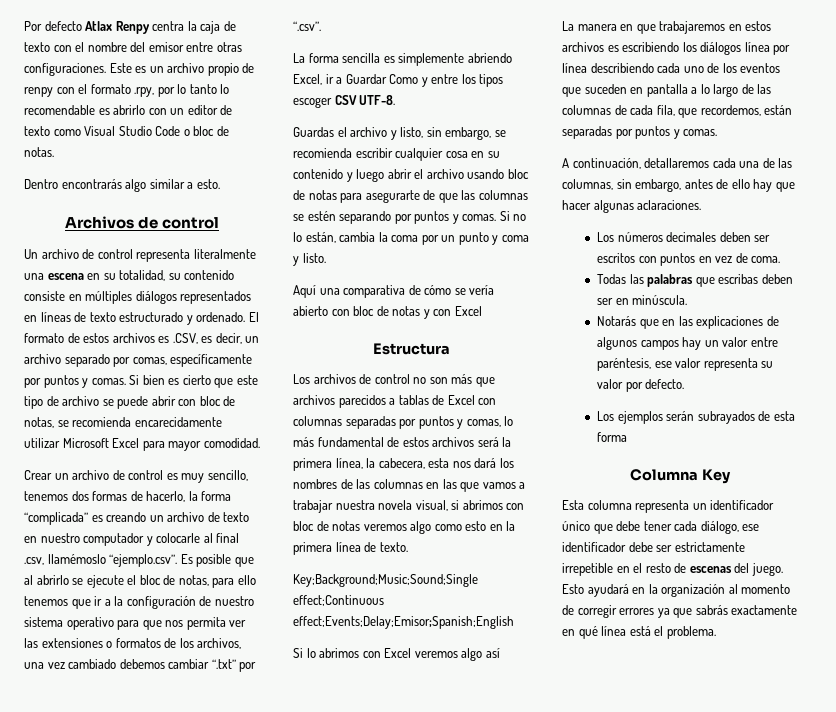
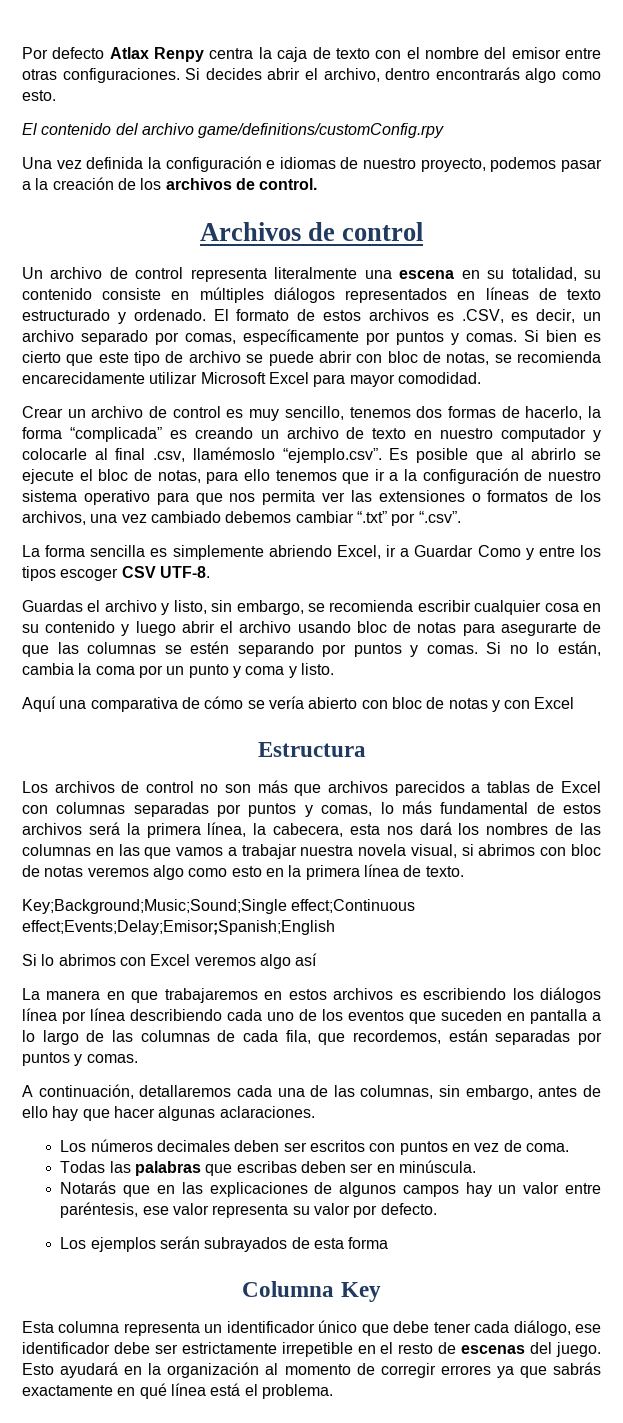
[109,63,255,76] [24,84,230,97] [24,105,233,115] [24,126,229,136] [24,147,54,157] [24,179,220,192] Este es un archivo propio de renpy con el formato .rpy, por lo tanto lo recomendable es abrirlo con un editor de texto como Visual Studio Code o bloc de notas. // Dentro encontrarás algo similar a esto. -> [185,67,602,83] [22,90,56,101] [22,123,445,138] [22,156,602,172] [22,177,318,190] Si decides abrir el archivo, dentro encontrarás algo como esto. // El contenido del archivo game/definitions/customConfig.rpy // Una vez definida la configuración e idiomas de nuestro proyecto, podemos pasar a la creación de los archivos de control.

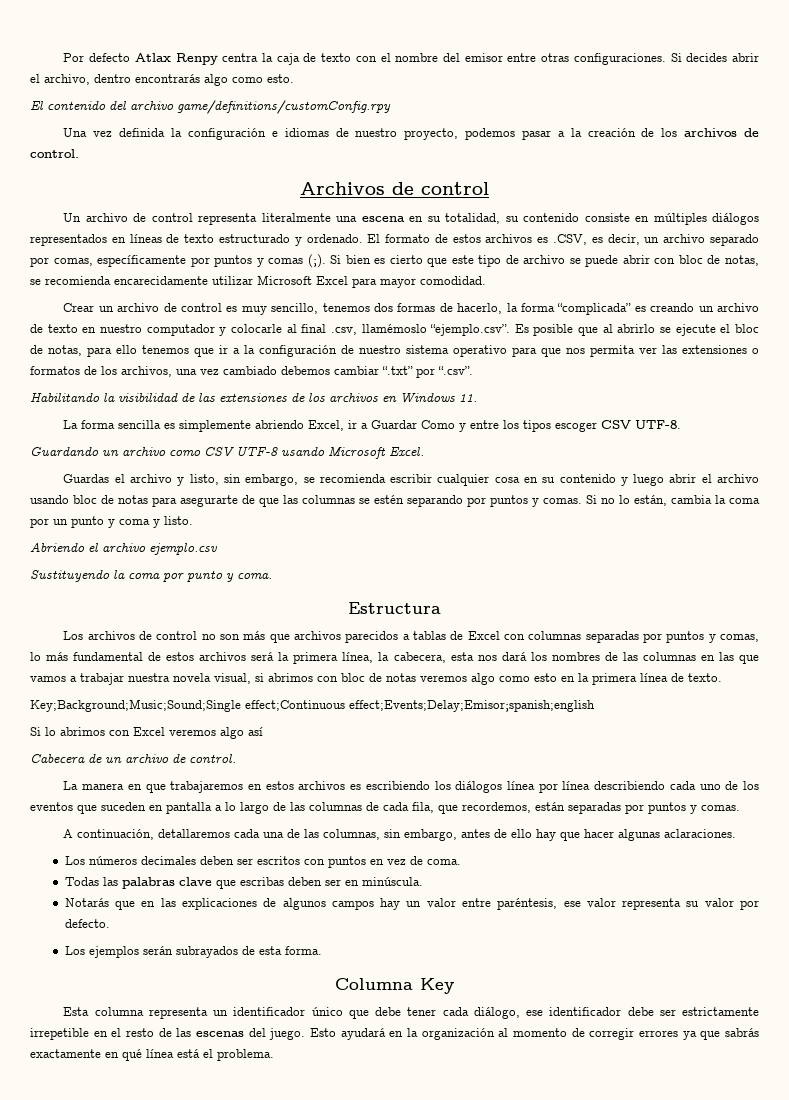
[466,333,517,342] comas. -> [268,254,326,268] comas (;).
(461, 517) none -> [30,392,477,403] // Habilitando la visibilidad de las extensiones de los archivos en Windows 11.
(210, 572) none -> [30,446,424,459] // Guardando un archivo como CSV UTF-8 usando Microsoft Excel.
[22,696,575,712] Aquí una comparativa de cómo se vería abierto con bloc de notas y con Excel -> [30,543,217,555] [30,570,272,582] Abriendo el archivo ejemplo.csv // Sustituyendo la coma por punto y coma.
[22,920,335,935] effect;Events;Delay;Emisor;Spanish;English -> [349,700,595,712] effect;Events;Delay;Emisor;spanish;english
(318, 959) none -> [30,754,236,763] // Cabecera de un archivo de control.
(202, 1168) none -> [178,877,212,886] clave
[348,1237,389,1249] forma -> [284,946,322,955] forma.
(457, 1348) none -> [176,1028,192,1037] las

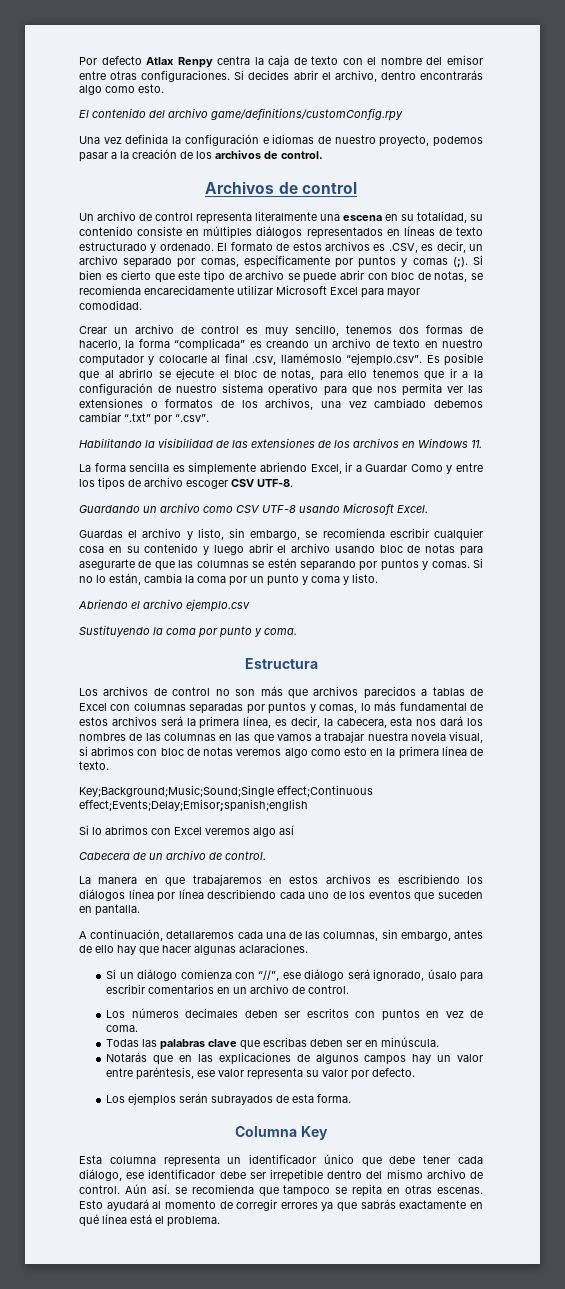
(552, 426) none -> [128,477,183,487] de archivo
(374, 657) none -> [275,716,320,728] es decir,
[166,802,740,814] pantalla a lo largo de las columnas de cada fila, que recordemos, están separadas por puntos y comas. -> [95,904,140,916] pantalla.
(737, 833) none -> [106,969,483,982] [106,984,350,994] // Si un diálogo comienza con “//”, ese diálogo será ignorado, úsalo para escribir comentarios en un archivo de control.
[681,1007,759,1016] [30,1028,495,1040] estrictamente irrepetible en el resto de las escenas del juego. Esto ayudará en la organización -> [270,1169,483,1182] [79,1184,484,1197] [79,1199,149,1211] irrepetible dentro del mismo archivo de control. Aún así. se recomienda que tampoco se repita en otras escenas. Esto ayudará

